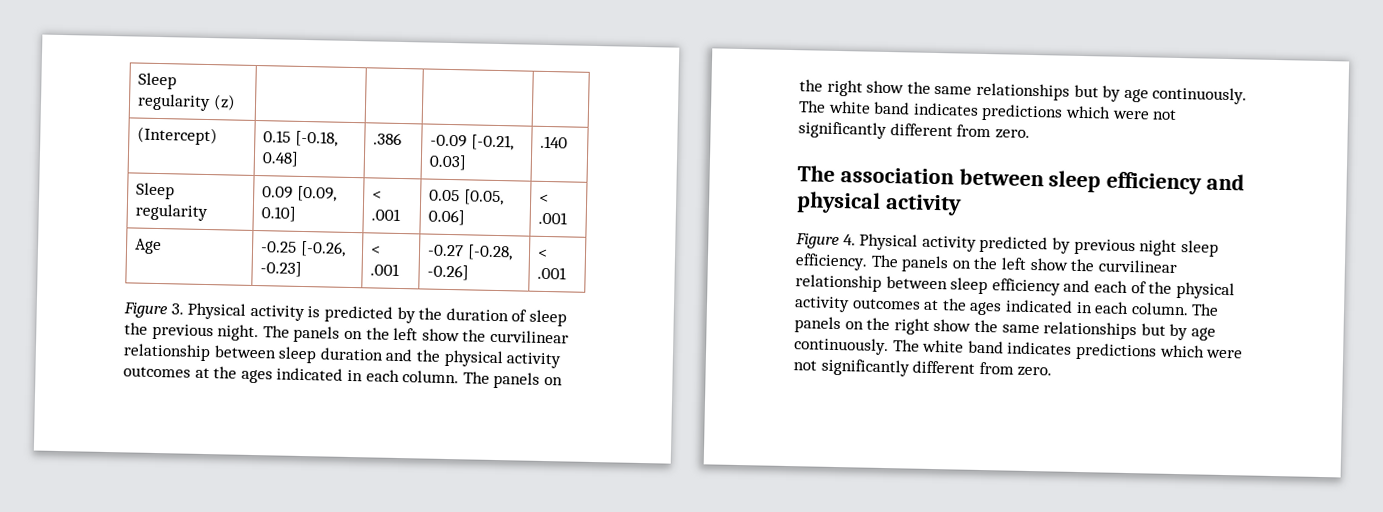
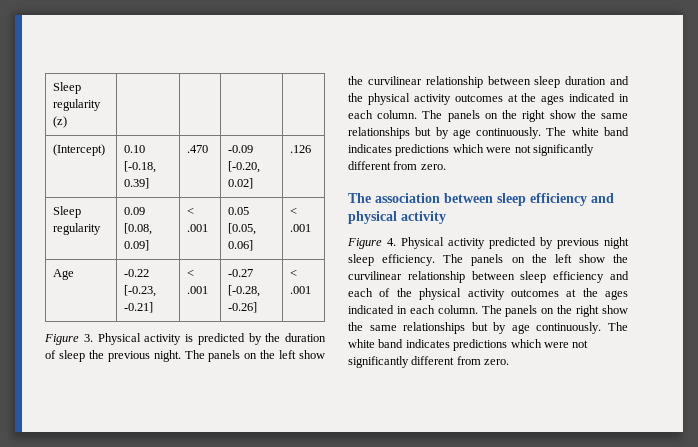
[262,130,338,147] [261,151,299,167] [372,132,402,145] [429,134,514,151] [428,154,467,171] [539,135,568,149] 0.15 [-0.18, 0.48] | .386 | -0.09 [-0.21, 0.03] | .140 -> [123,145,145,153] [123,161,156,173] [123,178,149,189] [186,145,208,153] [227,145,253,153] [227,161,260,173] [227,178,253,189] [289,145,311,153] 0.10 [-0.18, 0.39] | .470 | -0.09 [-0.20, 0.02] | .126
[296,185,337,202] [260,206,296,222] [0.09, 0.10] -> [123,223,152,235] [123,240,149,251] [0.08, 0.09]
[259,240,346,257] [259,261,302,277] -0.25 [-0.26, -0.23] -> [123,269,149,277] [123,285,156,297] [123,302,153,313] -0.22 [-0.23, -0.21]

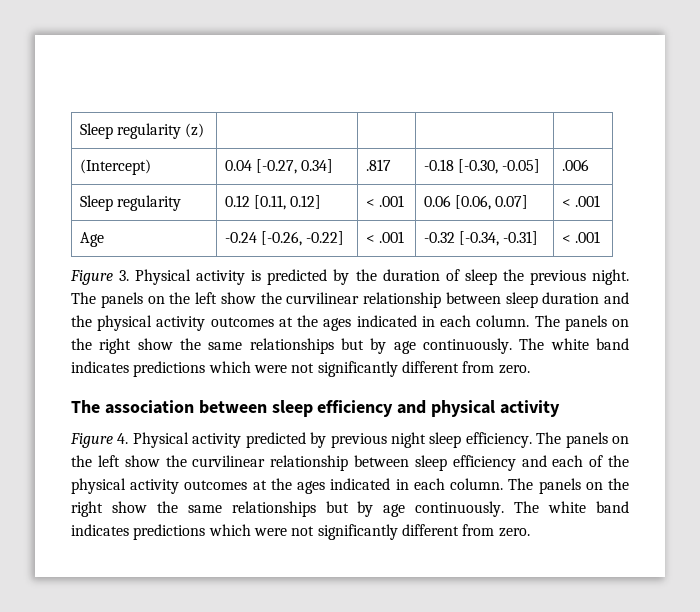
[123,145,145,153] [123,161,156,173] [123,178,149,189] [186,145,208,153] [227,145,253,153] [227,161,260,173] [227,178,253,189] [289,145,311,153] 0.10 [-0.18, 0.39] | .470 | -0.09 [-0.20, 0.02] | .126 -> [224,159,334,174] [365,159,391,171] [423,159,541,174] [561,159,589,171] 0.04 [-0.27, 0.34] | .817 | -0.18 [-0.30, -0.05] | .006
[123,207,145,215] [123,223,152,235] [123,240,149,251] [186,207,194,215] [186,224,208,232] [227,207,249,215] [227,223,256,235] [227,240,253,251] 0.09 [0.08, 0.09] | < .001 | 0.05 [0.05, 0.06] -> [224,195,322,210] [365,195,405,207] [423,195,529,210] 0.12 [0.11, 0.12] | < .001 | 0.06 [0.06, 0.07]
[123,269,149,277] [123,285,156,297] [123,302,153,313] [186,269,194,277] [186,286,208,294] [227,269,253,277] [227,285,260,297] [227,302,257,313] -0.22 [-0.23, -0.21] | < .001 | -0.27 [-0.28, -0.26] -> [224,231,345,246] [365,231,405,243] [423,231,539,246] -0.24 [-0.26, -0.22] | < .001 | -0.32 [-0.34, -0.31]

